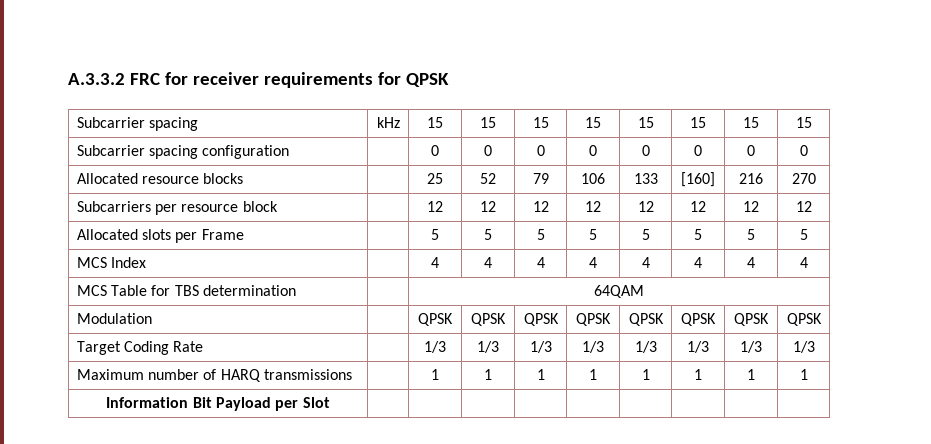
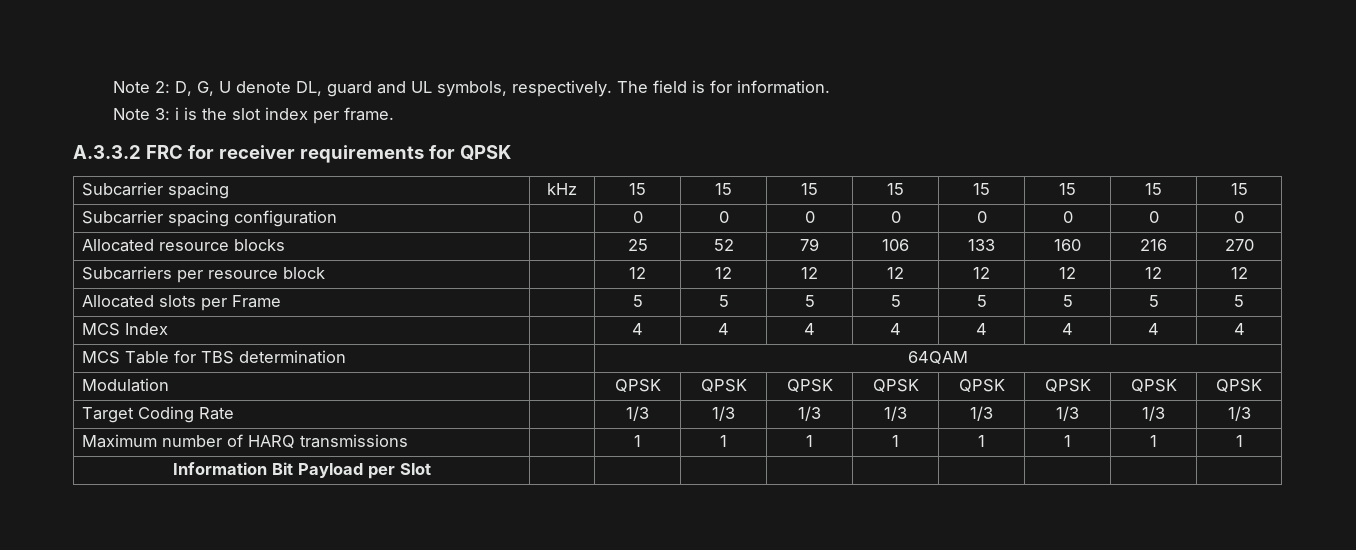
(68, 79) none -> [112,80,830,97] [112,107,394,124] Note 2: D, G, U denote DL, guard and UL symbols, respectively. The field is for information. // Note 3: i is the slot index per frame. //
[681,172,715,187] [160] -> [1054,239,1081,251] 160

